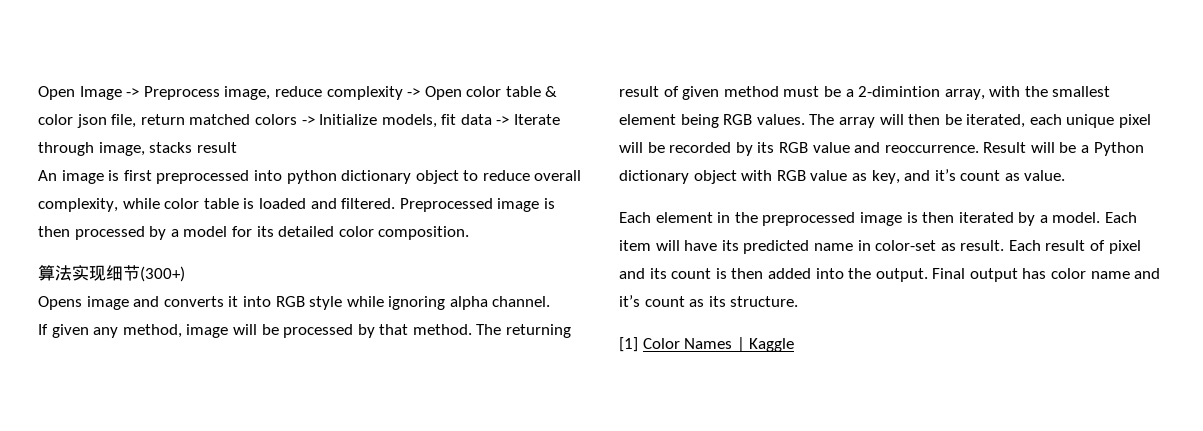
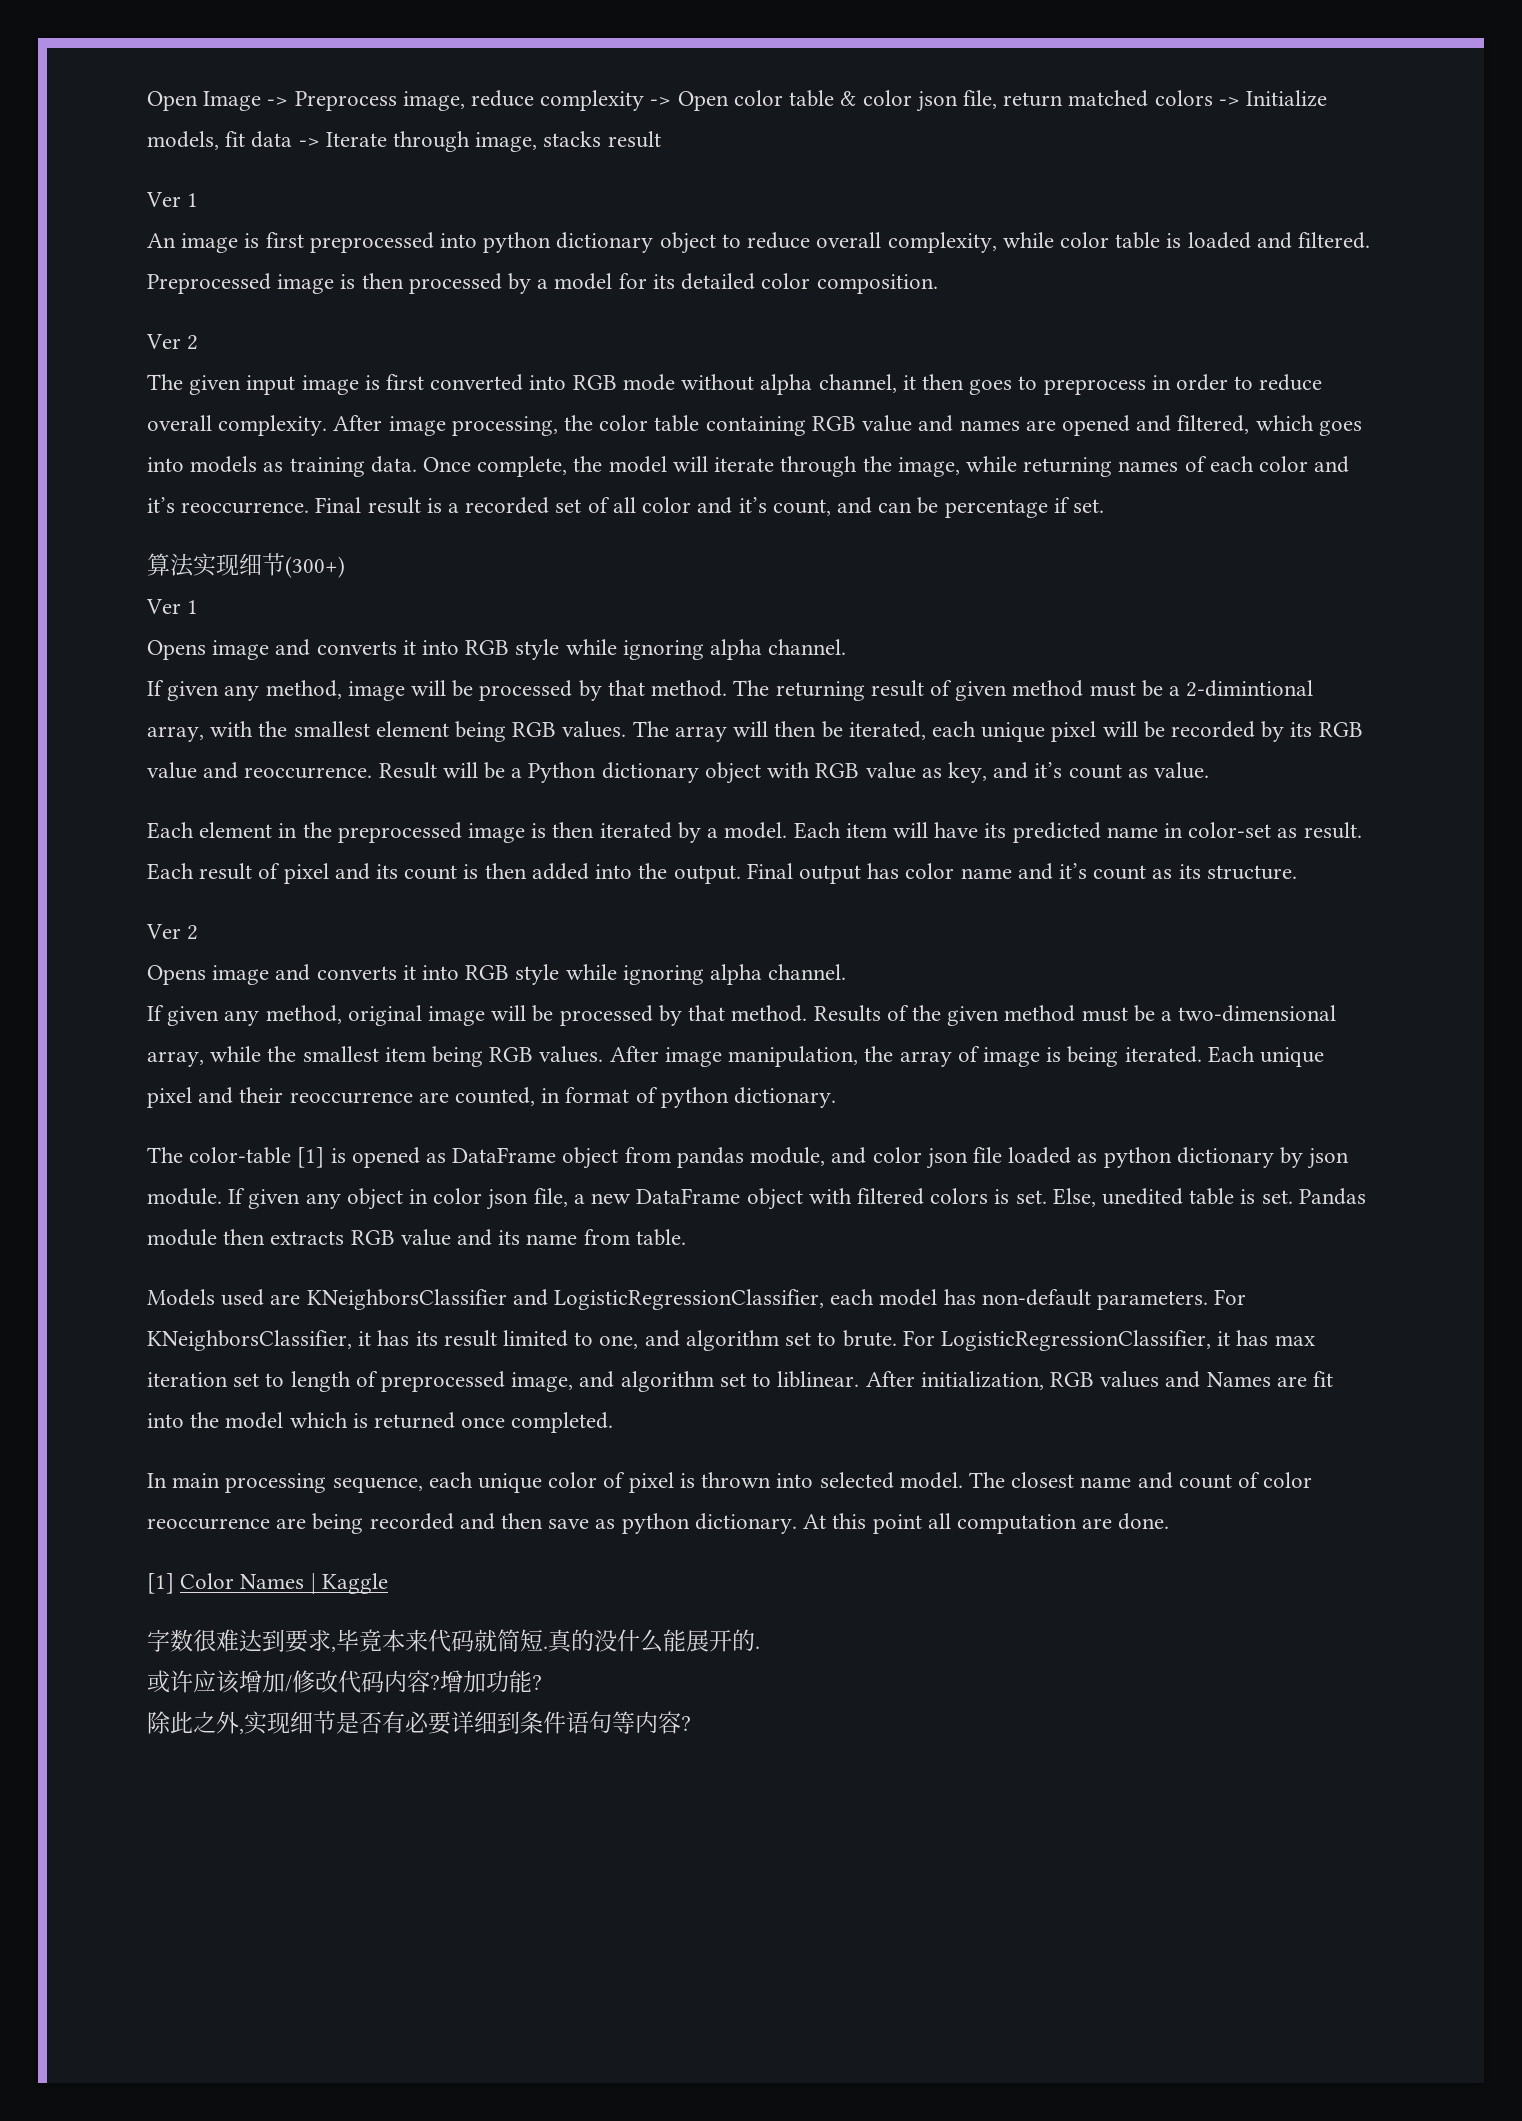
(237, 147) none -> [146,192,199,207] // Ver 1
(470, 233) none -> [146,334,199,350] [147,374,1323,395] [147,415,1362,436] [147,456,1350,477] [147,497,1104,518] // Ver 2 // The given input image is first converted into RGB mode without alpha channel, it then goes to preprocess in order to reduce overall complexity. After image processing, the color table containing RGB value and names are opened and filtered, which goes into models as training data. Once complete, the model will iterate through the image, while returning names of each color and it’s reoccurrence. Final result is a recorded set of all color and it’s count, and can be percentage if set.
(185, 274) none -> [146,599,199,614] // Ver 1
[858,86,941,97] 2-dimintion -> [1186,680,1314,697] 2-dimintional
(799, 301) none -> [146,924,199,940] [147,964,847,985] [147,1005,1337,1026] [147,1046,1324,1067] [147,1087,837,1108] [147,1147,1350,1169] [147,1188,1366,1210] [147,1229,686,1246] [147,1289,1247,1310] [147,1330,1315,1351] [147,1371,1333,1392] [147,1412,614,1433] [147,1472,1313,1493] [147,1513,1170,1534] // Ver 2 // Opens image and converts it into RGB style while ignoring alpha channel. // If given any method, original image will be processed by that method. Results of the given method must be a two-dimensional array, while the smallest item being RGB values. After image manipulation, the array of image is being iterated. Each unique pixel and their reoccurrence are counted, in format of python dictionary. // The color-table [1] is opened as DataFrame object from pandas module, and color json file loaded as python dictionary by json module. If given any object in color json file, a new DataFrame object with filtered colors is set. Else, unedited table is set. Pandas module then extracts RGB value and its name from table. // Models used are KNeighborsClassifier and LogisticRegressionClassifier, each model has non-default parameters. For KNeighborsClassifier, it has its result limited to one, and algorithm set to brute. For LogisticRegressionClassifier, it has max iteration set to length of preprocessed image, and algorithm set to liblinear. After initialization, RGB values and Names are fit into the model which is returned once completed. // In main processing sequence, each unique color of pixel is thrown into selected model. The closest name and count of color reoccurrence are being recorded and then save as python dictionary. At this point all computation are done.
(795, 345) none -> [147,1629,760,1653] [147,1670,542,1694] [147,1711,691,1735] // 字数很难达到要求,毕竟本来代码就简短.真的没什么能展开的. // 或许应该增加/修改代码内容?增加功能? // 除此之外,实现细节是否有必要详细到条件语句等内容?

